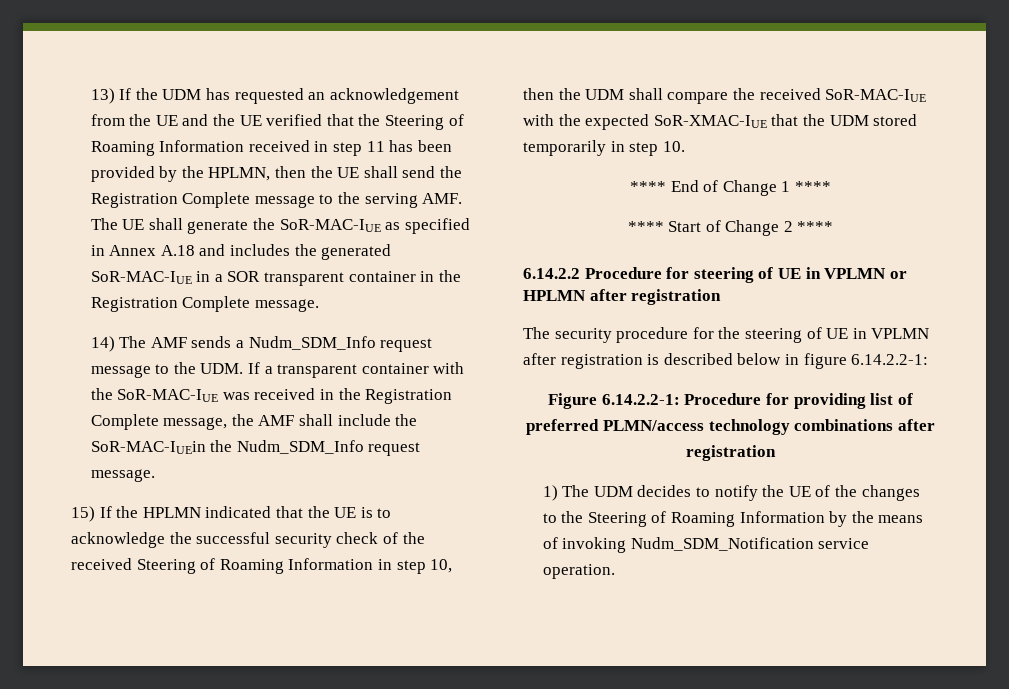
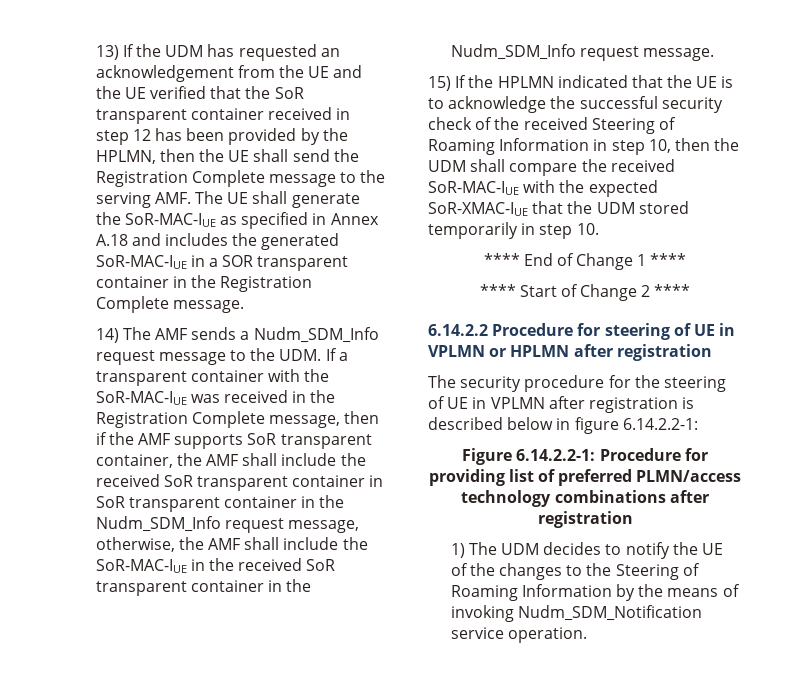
[384,114,464,130] [90,140,245,156] Steering of Roaming Information -> [274,87,304,99] [95,108,264,124] SoR transparent container
[366,141,385,152] 11 -> [132,129,151,141] 12
[231,414,418,426] [90,441,206,454] the AMF shall include the SoR-MAC-IUEin -> [344,411,380,424] [95,432,372,449] [95,453,366,468] [95,474,384,491] [95,495,345,512] [95,516,360,533] [95,537,368,552] [95,558,336,573] [95,580,283,596] then if the AMF supports SoR transparent container, the AMF shall include the received SoR transparent container in SoR transparent container in the Nudm_SDM_Info request message, otherwise, the AMF shall include the SoR-MAC-IUE in the received SoR transparent container in

